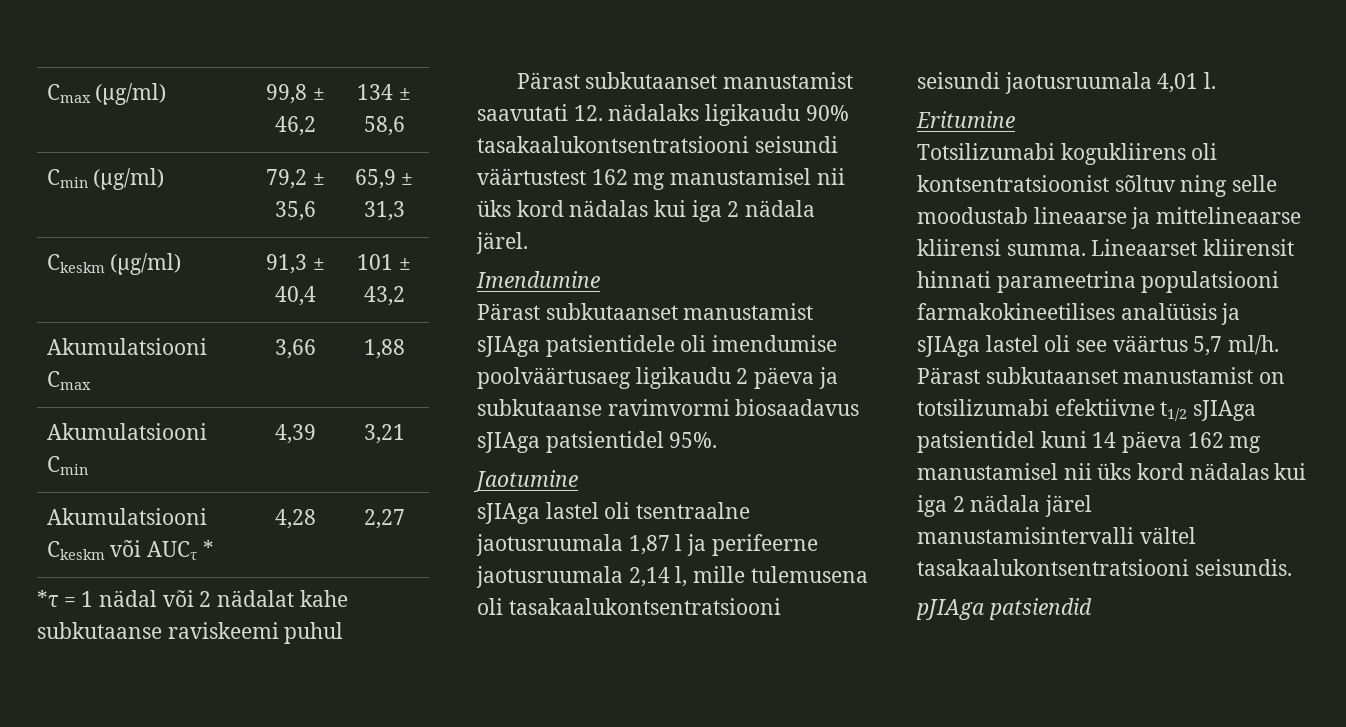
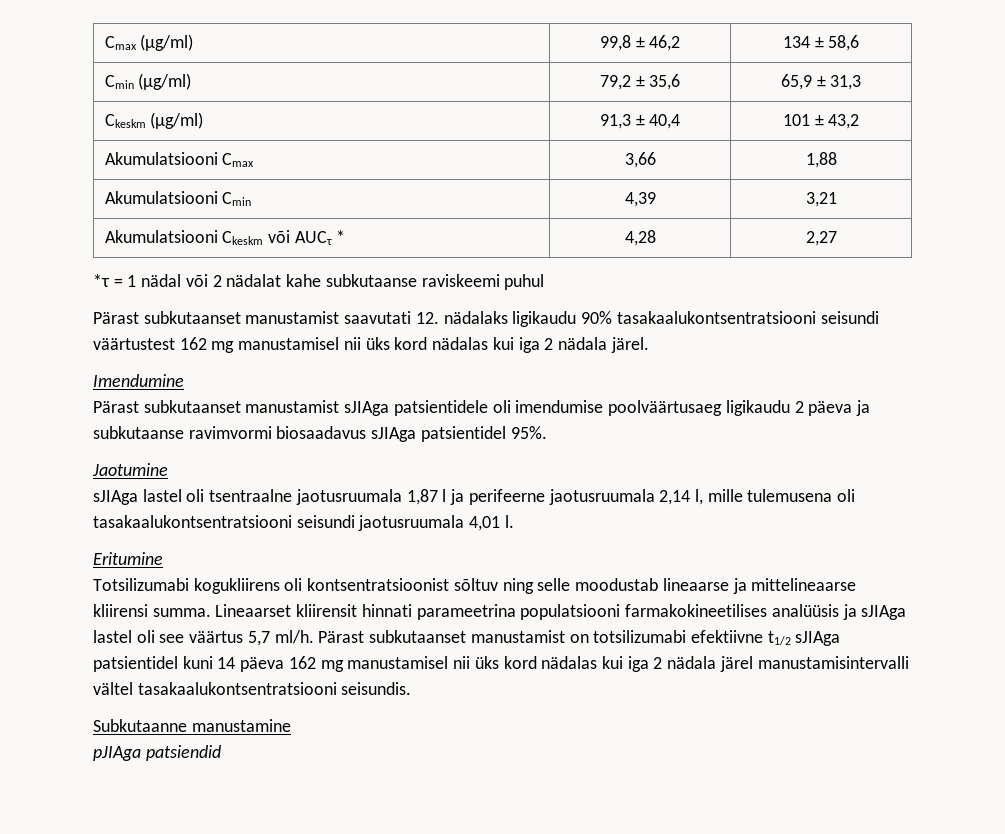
(1292, 567) none -> [93,719,291,732] // Subkutaanne manustamine

